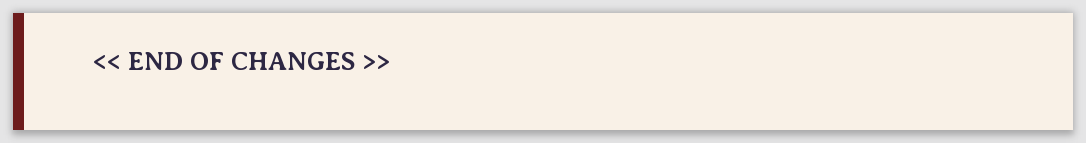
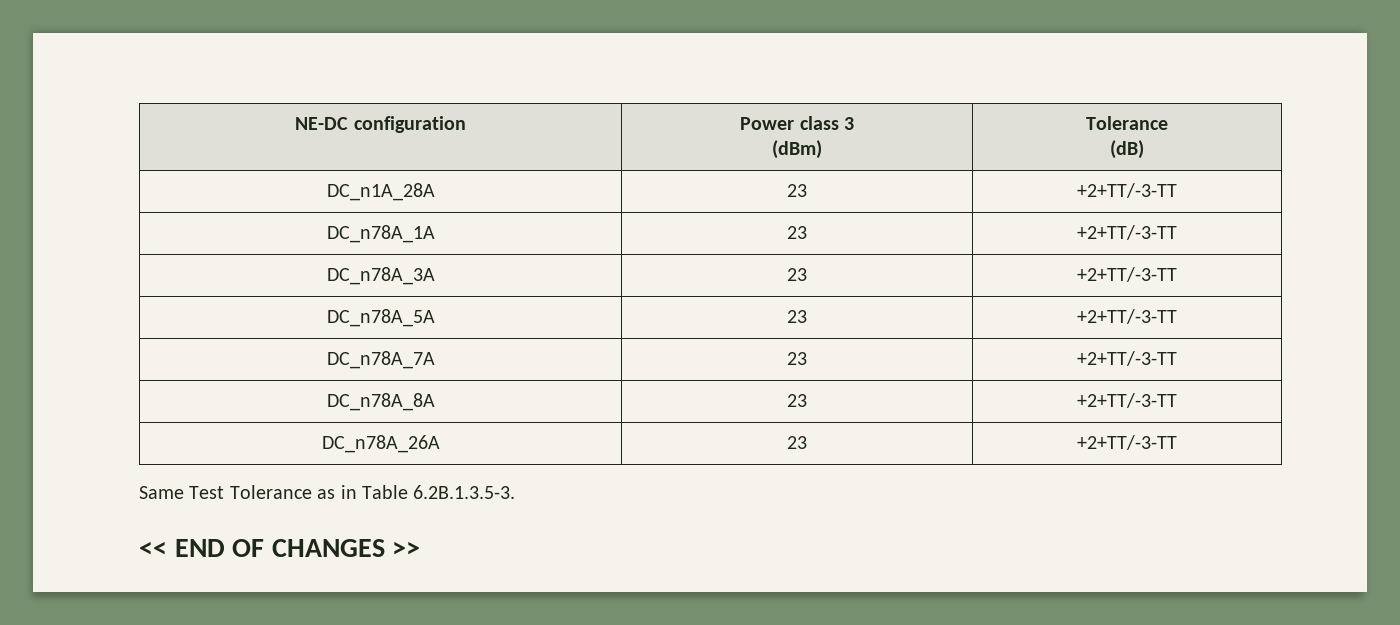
(93, 62) none -> [295,116,466,133] [740,116,854,130] [772,140,822,159] [1086,116,1168,130] [1110,140,1144,159] [326,183,435,201] [787,184,807,197] [1077,183,1177,198] [326,225,435,243] [787,226,807,239] [1077,225,1177,240] [326,267,435,285] [787,268,807,281] [1077,267,1177,282] [326,309,435,327] [787,310,807,323] [1077,309,1177,324] [326,351,435,369] [787,352,807,365] [1077,351,1177,366] [326,393,435,411] [787,394,807,407] [1077,393,1177,408] [321,435,440,453] [787,436,807,449] [1077,435,1177,450] [139,485,516,499] NE-DC configuration | Power class 3 // (dBm) | Tolerance // (dB) // DC_n1A_28A | 23 | +2+TT/-3-TT // DC_n78A_1A | 23 | +2+TT/-3-TT // DC_n78A_3A | 23 | +2+TT/-3-TT // DC_n78A_5A | 23 | +2+TT/-3-TT // DC_n78A_7A | 23 | +2+TT/-3-TT // DC_n78A_8A | 23 | +2+TT/-3-TT // DC_n78A_26A | 23 | +2+TT/-3-TT // Same Test Tolerance as in Table 6.2B.1.3.5-3. //

